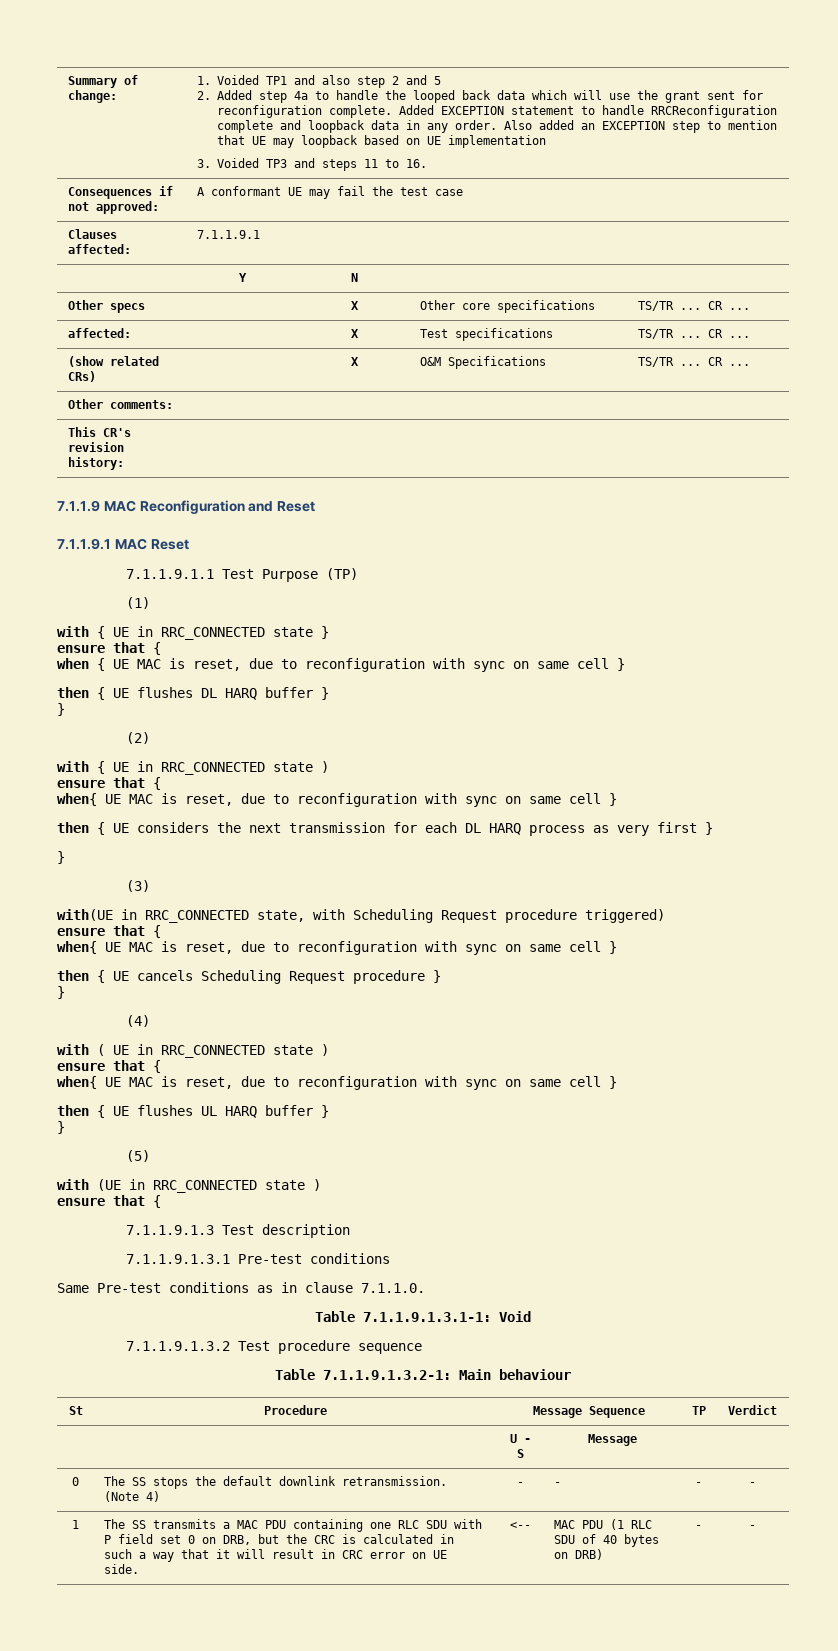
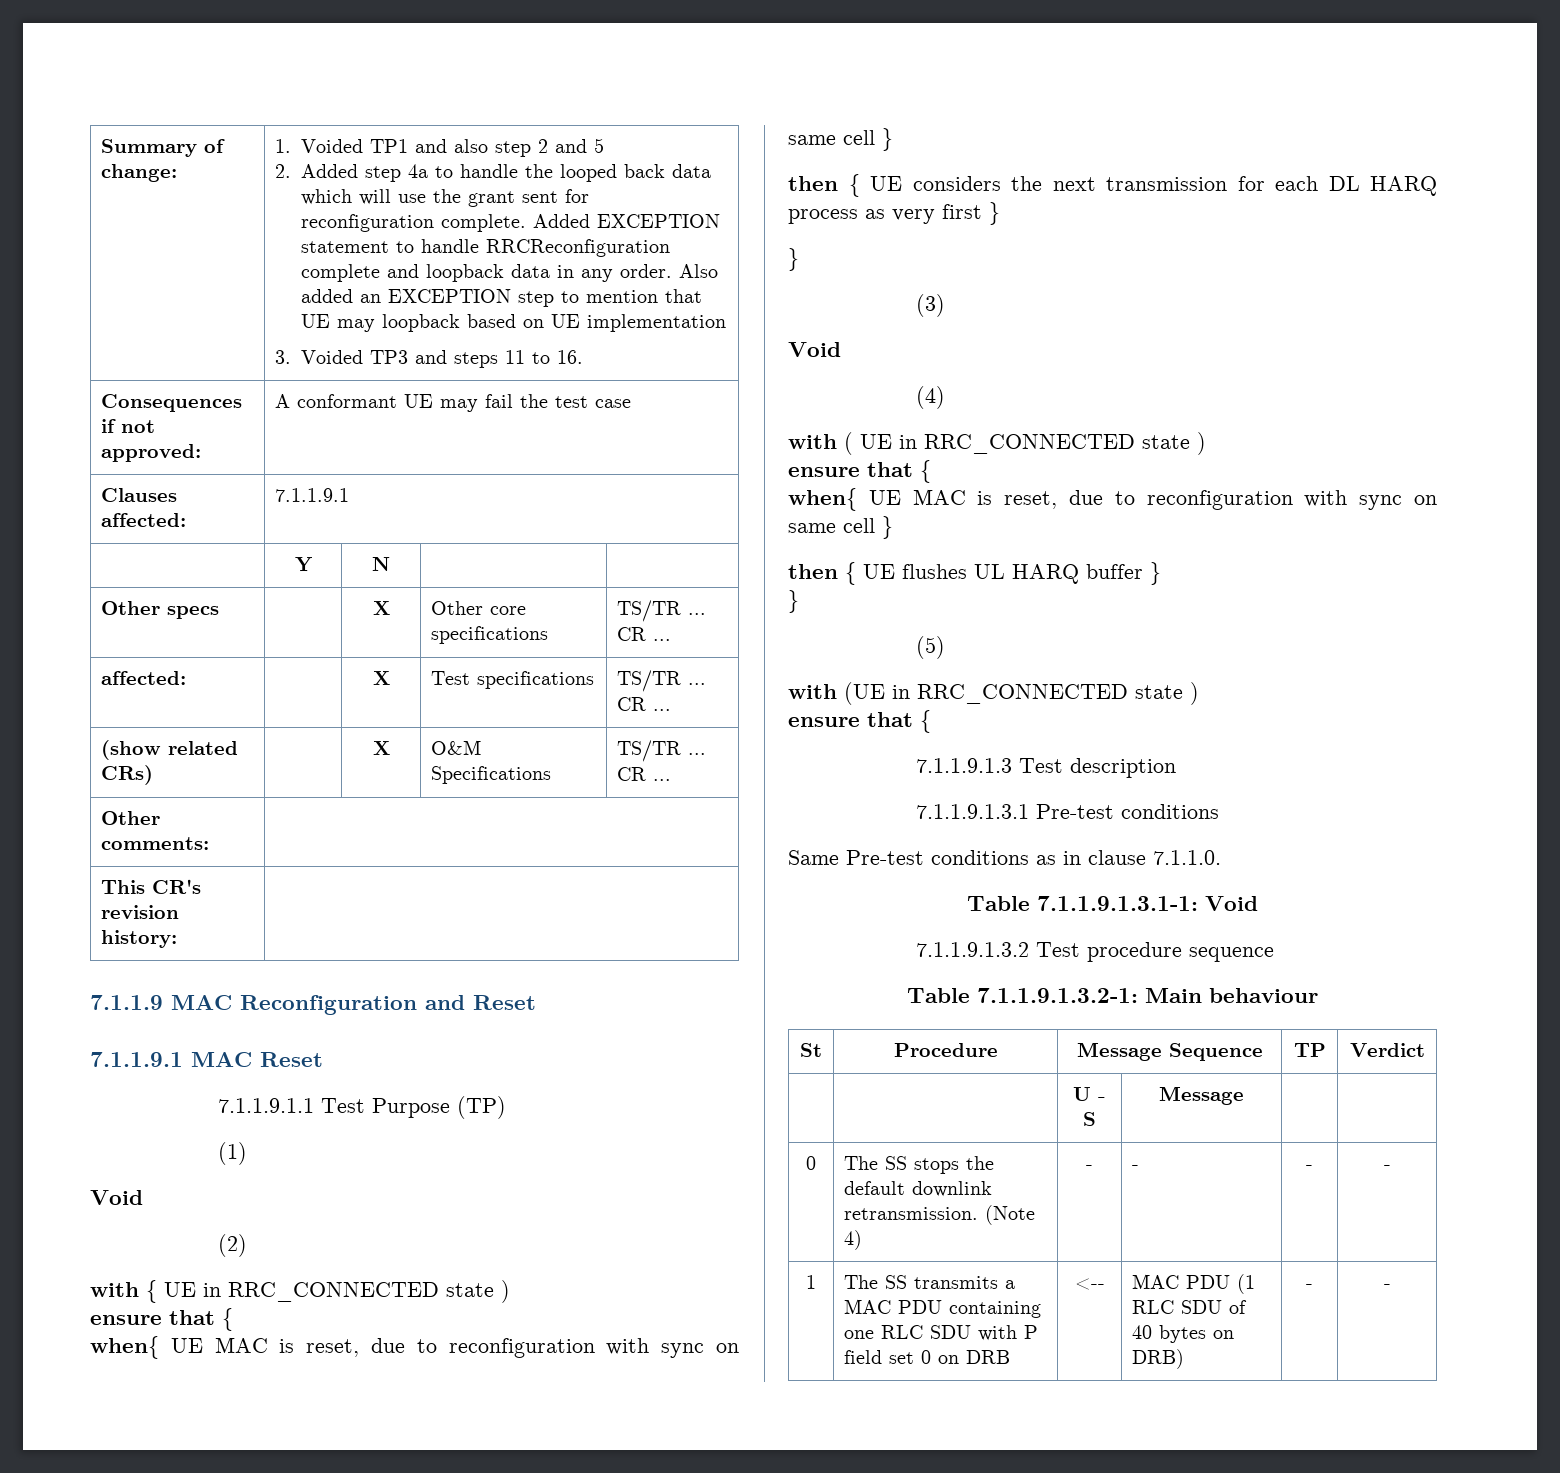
[57,626,329,640] [57,642,161,655] [57,658,625,672] [57,687,329,700] [57,703,65,716] with { UE in RRC_CONNECTED state } // ensure that { // when { UE MAC is reset, due to reconfiguration with sync on same cell } // then { UE flushes DL HARQ buffer } // } -> [90,1190,143,1205] Void
[57,909,665,923] [57,925,161,938] [57,941,617,955] [57,970,441,984] [57,986,65,999] with(UE in RRC_CONNECTED state, with Scheduling Request procedure triggered) // ensure that { // when{ UE MAC is reset, due to reconfiguration with sync on same cell } // then { UE cancels Scheduling Request procedure } // } -> [788,342,841,357] Void
[222,1534,454,1545] [103,1549,447,1562] [103,1564,139,1574] DRB, but the CRC is calculated in such a way that it will result in CRC error on UE side. -> [966,1350,1011,1364] DRB

